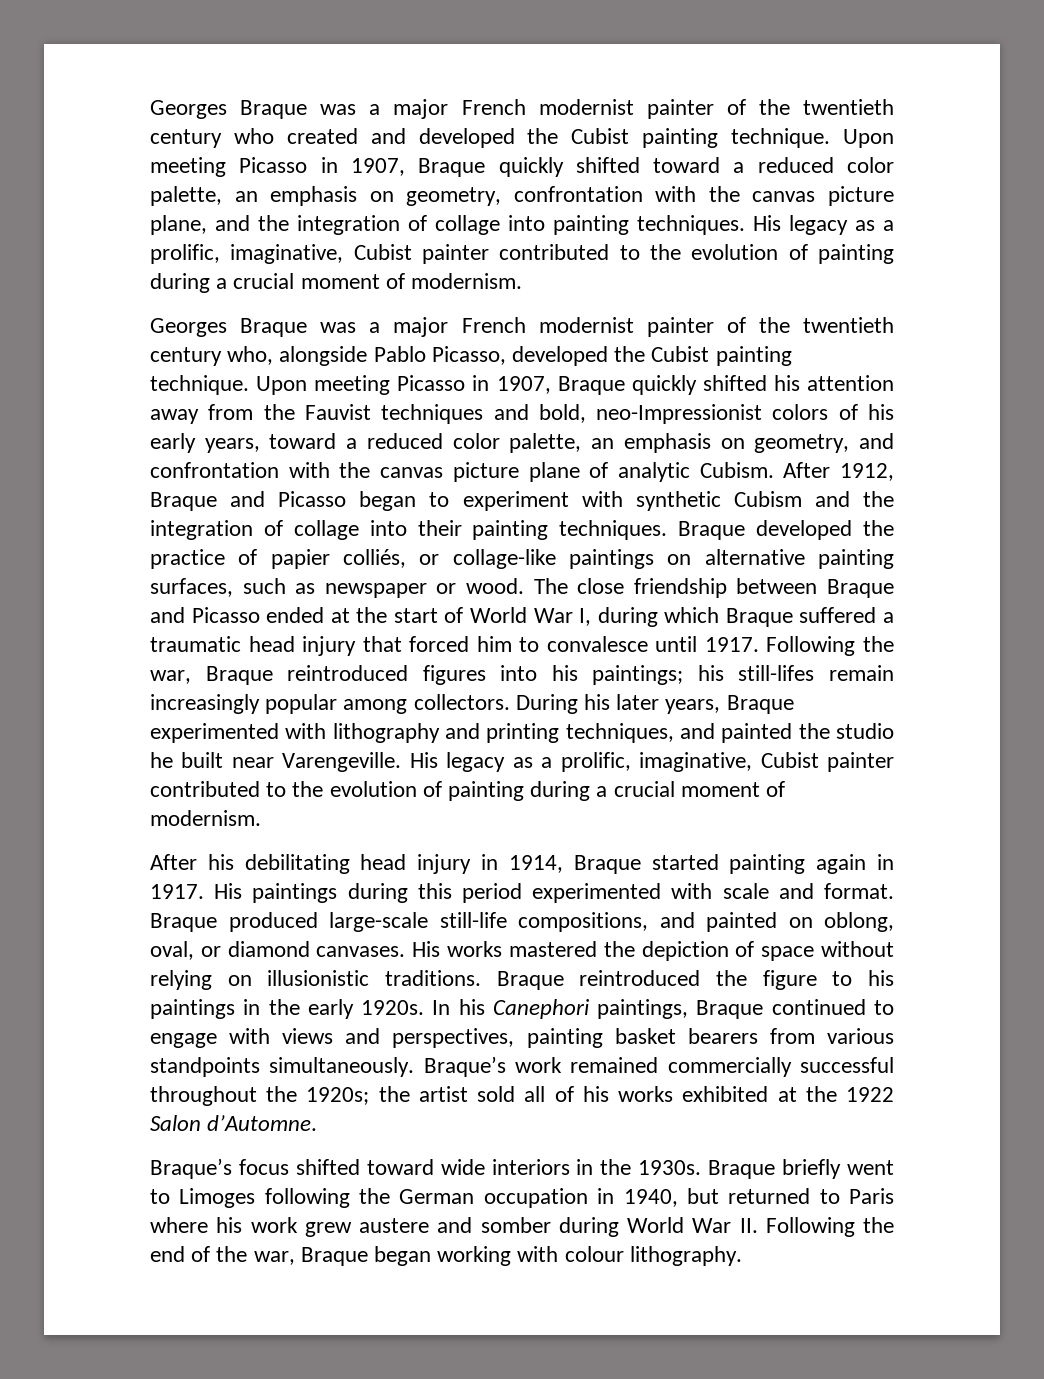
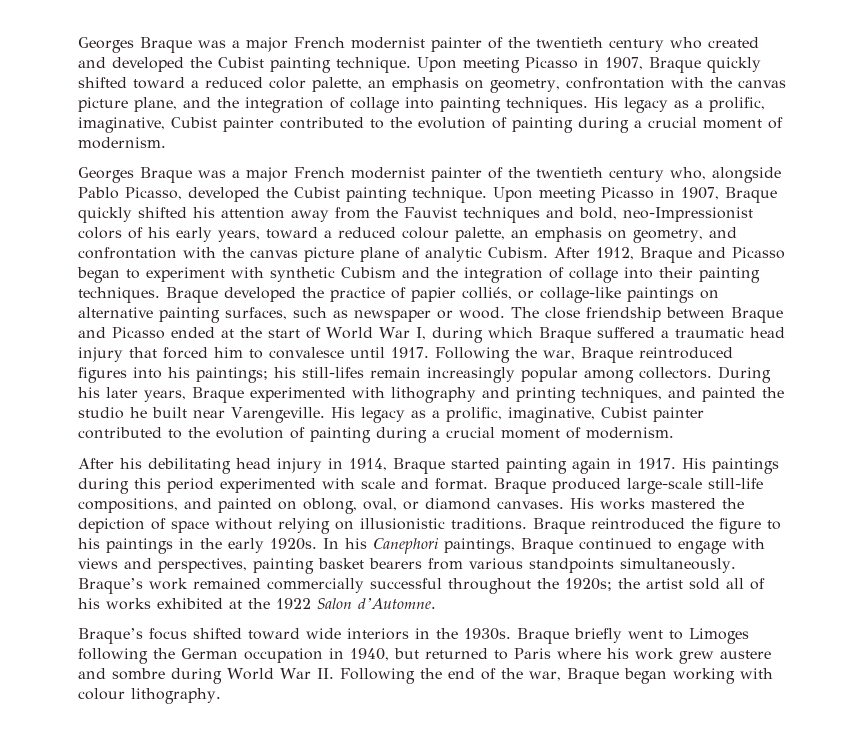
[452,433,500,449] color -> [402,227,449,239] colour
[480,1217,551,1233] somber -> [112,668,165,680] sombre

